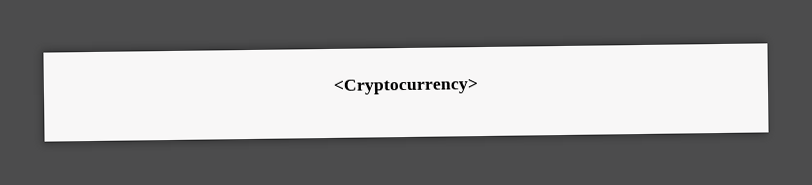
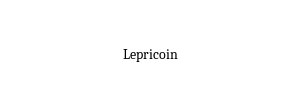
[333,78,479,95] <Cryptocurrency> -> [122,49,178,62] Lepricoin

